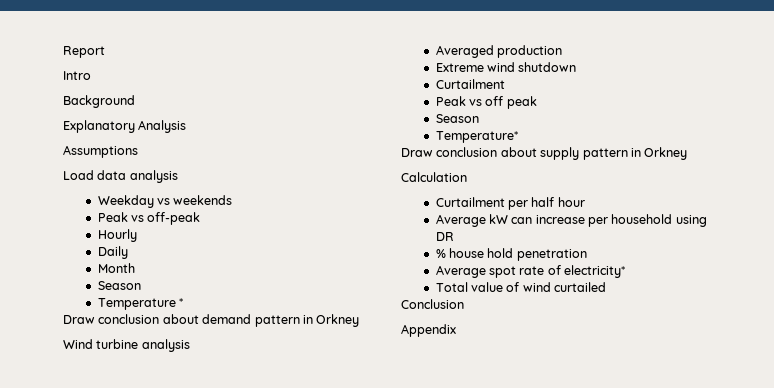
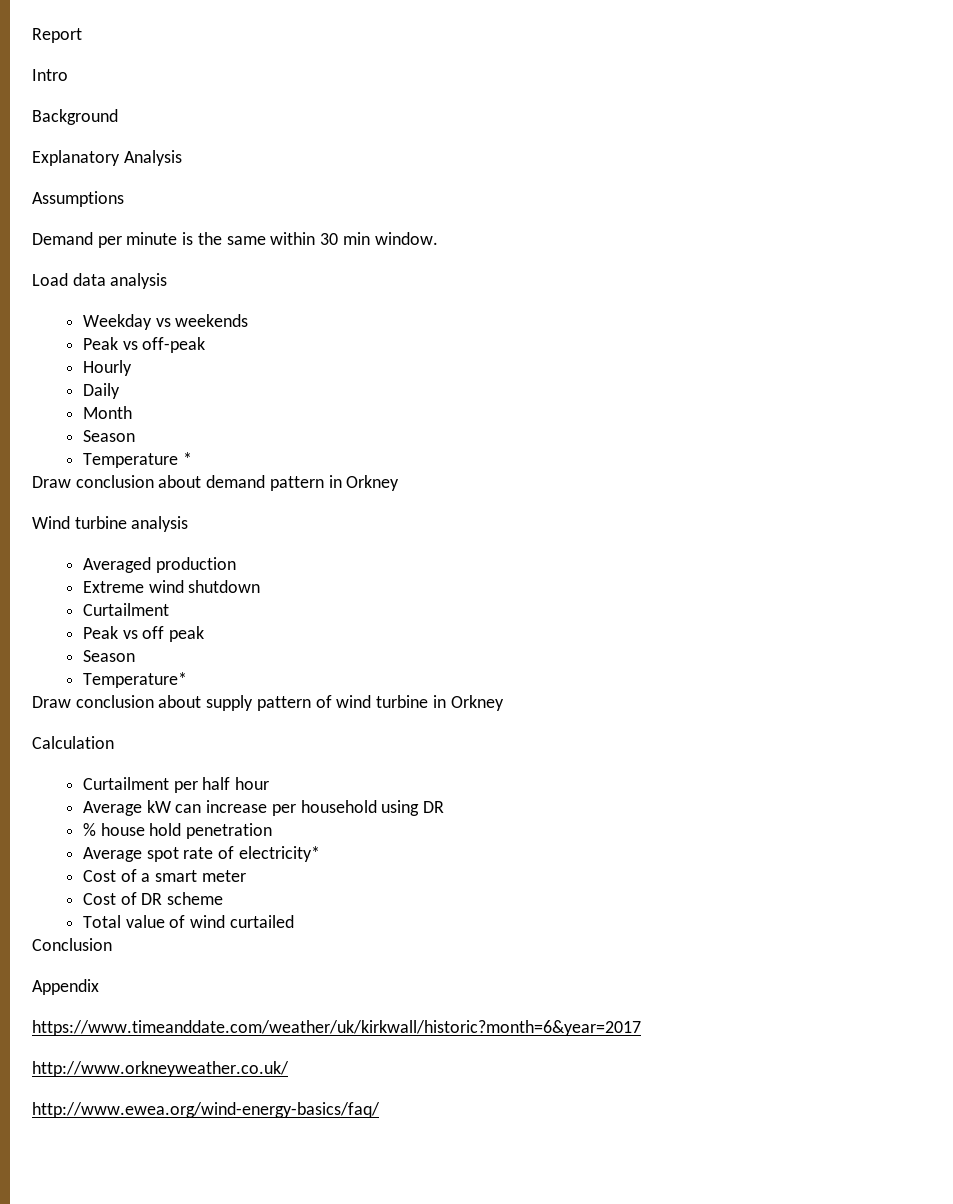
(138, 151) none -> [32,232,438,248] // Demand per minute is the same within 30 min window.
(628, 154) none -> [315,695,429,708] of wind turbine
(626, 271) none -> [82,869,246,882] [82,892,224,905] // Cost of a smart meter // Cost of DR scheme
(456, 330) none -> [32,1020,641,1036] [32,1061,289,1077] [32,1102,380,1118] // https://www.timeanddate.com/weather/uk/kirkwall/historic?month=6&year=2017 // http://www.orkneyweather.co.uk/ // http://www.ewea.org/wind-energy-basics/faq/

